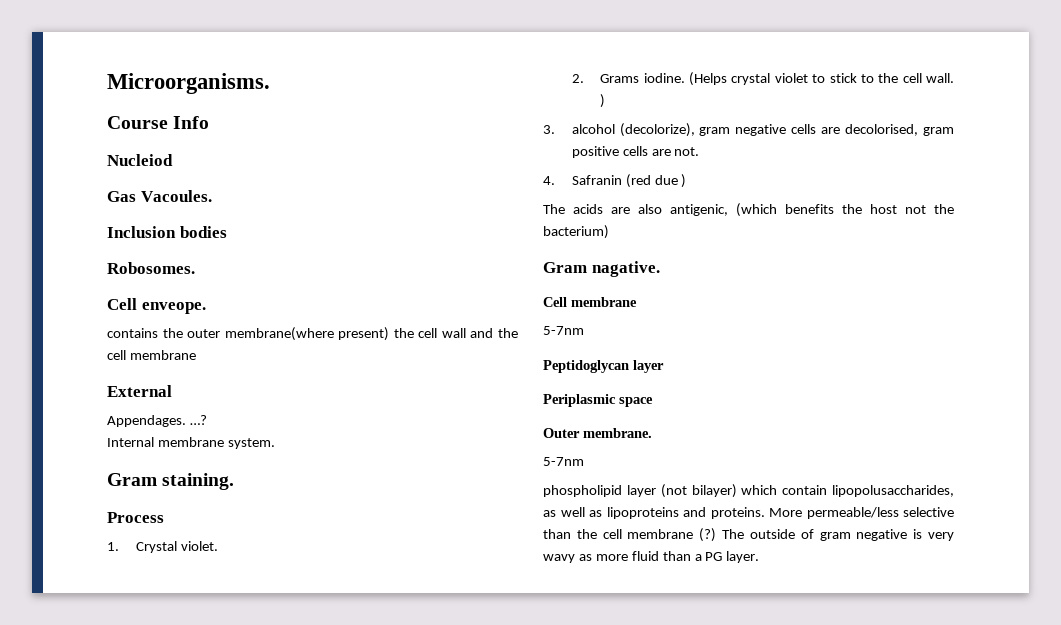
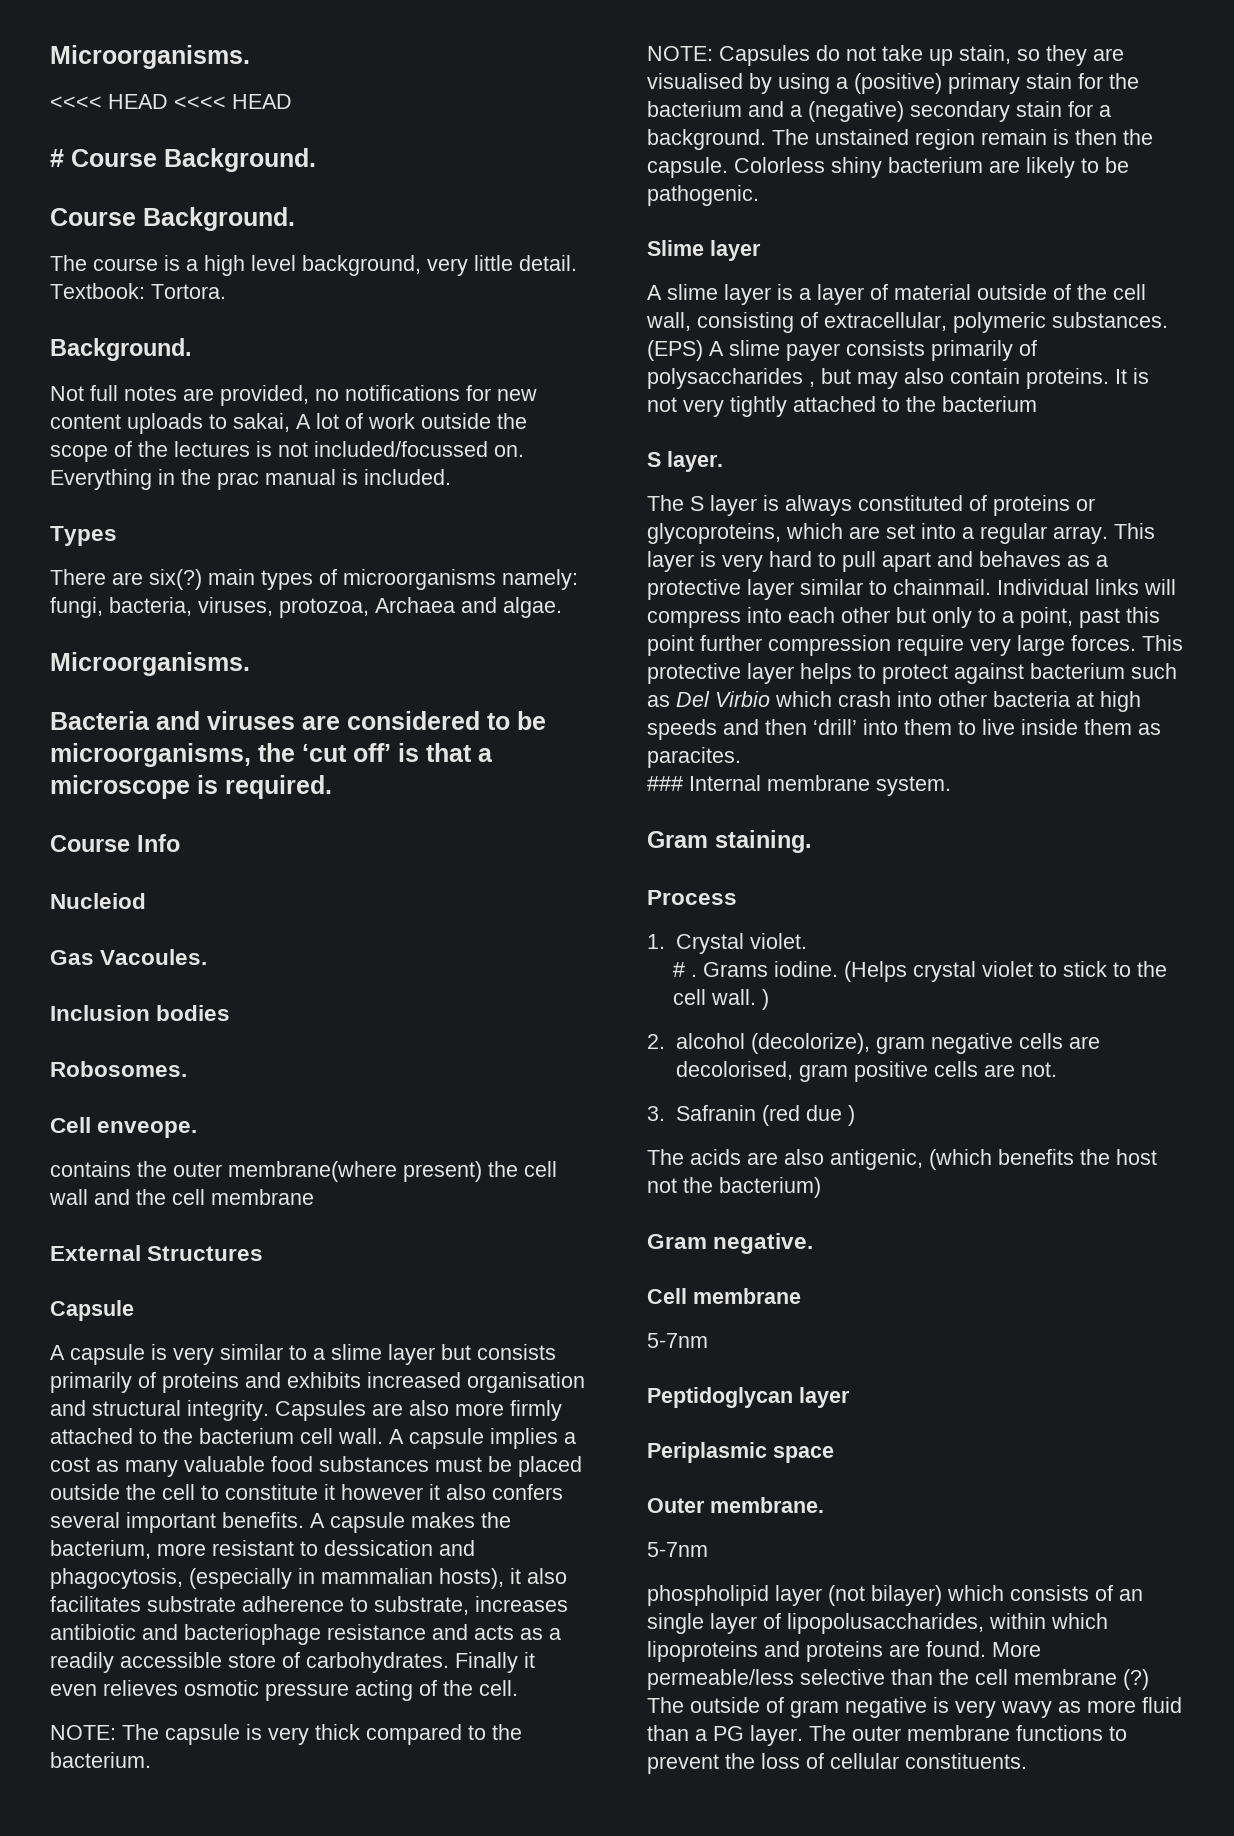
[107,73,270,94] Microorganisms. -> [50,45,250,69] [50,94,292,109] [50,148,316,172] [50,207,295,231] [50,255,577,276] [50,283,226,299] [50,338,192,361] [50,385,537,406] [50,413,527,434] [50,441,524,462] [50,469,451,490] [50,526,117,546] [50,569,578,590] [50,597,562,618] [50,652,250,676] [50,711,546,730] [50,743,493,767] [50,775,332,799] Microorganisms. // <<<< HEAD <<<< HEAD // # Course Background. // Course Background. // The course is a high level background, very little detail. Textbook: Tortora. // Background. // Not full notes are provided, no notifications for new content uploads to sakai, A lot of work outside the scope of the lectures is not included/focussed on. Everything in the prac manual is included. // Types // There are six(?) main types of microorganisms namely: fungi, bacteria, viruses, protozoa, Archaea and algae. // Microorganisms. // Bacteria and viruses are considered to be microorganisms, the ‘cut off’ is that a microscope is required.
[107,415,207,427] // Appendages. …? // -> [147,1246,264,1261] [50,1300,134,1321] [50,1344,556,1365] [50,1372,585,1393] [50,1400,562,1421] [50,1428,576,1449] [50,1456,582,1477] [50,1484,563,1500] [50,1512,511,1533] [50,1540,475,1559] [50,1568,567,1589] [50,1596,568,1615] [50,1624,561,1645] [50,1652,535,1673] [50,1680,518,1701] [50,1724,522,1745] [50,1752,151,1768] [647,45,1124,66] [647,73,1139,94] [647,101,1111,122] [647,129,1153,150] [647,157,1129,178] [647,185,759,206] [647,240,761,261] [647,284,1146,305] [646,312,1168,333] [647,340,1037,361] [647,368,1149,389] [647,396,1037,417] [647,451,723,472] [647,495,1095,516] [647,523,1155,544] [647,551,1108,572] [647,579,1176,600] [647,607,1160,628] [647,635,1183,656] [647,663,1177,684] [647,691,1141,712] [647,719,1161,740] [647,747,741,768] [647,776,683,791] Structures // Capsule // A capsule is very similar to a slime layer but consists primarily of proteins and exhibits increased organisation and structural integrity. Capsules are also more firmly attached to the bacterium cell wall. A capsule implies a cost as many valuable food substances must be placed outside the cell to constitute it however it also confers several important benefits. A capsule makes the bacterium, more resistant to dessication and phagocytosis, (especially in mammalian hosts), it also facilitates substrate adherence to substrate, increases antibiotic and bacteriophage resistance and acts as a readily accessible store of carbohydrates. Finally it even relieves osmotic pressure acting of the cell. // NOTE: The capsule is very thick compared to the bacterium. // NOTE: Capsules do not take up stain, so they are visualised by using a (positive) primary stain for the bacterium and a (negative) secondary stain for a background. The unstained region remain is then the capsule. Colorless shiny bacterium are likely to be pathogenic. // Slime layer // A slime layer is a layer of material outside of the cell wall, consisting of extracellular, polymeric substances. (EPS) A slime payer consists primarily of polysaccharides , but may also contain proteins. It is not very tightly attached to the bacterium // S layer. // The S layer is always constituted of proteins or glycoproteins, which are set into a regular array. This layer is very hard to pull apart and behaves as a protective layer similar to chainmail. Individual links will compress into each other but only to a point, past this point further compression require very large forces. This protective layer helps to protect against bacterium such as Del Virbio which crash into other bacteria at high speeds and then ‘drill’ into them to live inside them as paracites. // ###
[571,74,584,83] 2. -> [673,962,698,977] # .
[543,125,555,134] 3. -> [647,1034,665,1049] 2.
[543,176,555,185] 4. -> [647,1106,665,1121] 3.
[591,261,660,277] nagative. -> [713,1233,814,1254] negative.
[782,485,954,497] [543,507,765,519] contain lipopolusaccharides, as well as lipoproteins and proteins. -> [1010,1585,1143,1601] [647,1613,1108,1634] [647,1641,986,1662] consists of an single layer of lipopolusaccharides, within which lipoproteins and proteins are found.
(760, 557) none -> [809,1725,1127,1741] [647,1753,1027,1774] The outer membrane functions to prevent the loss of cellular constituents.

